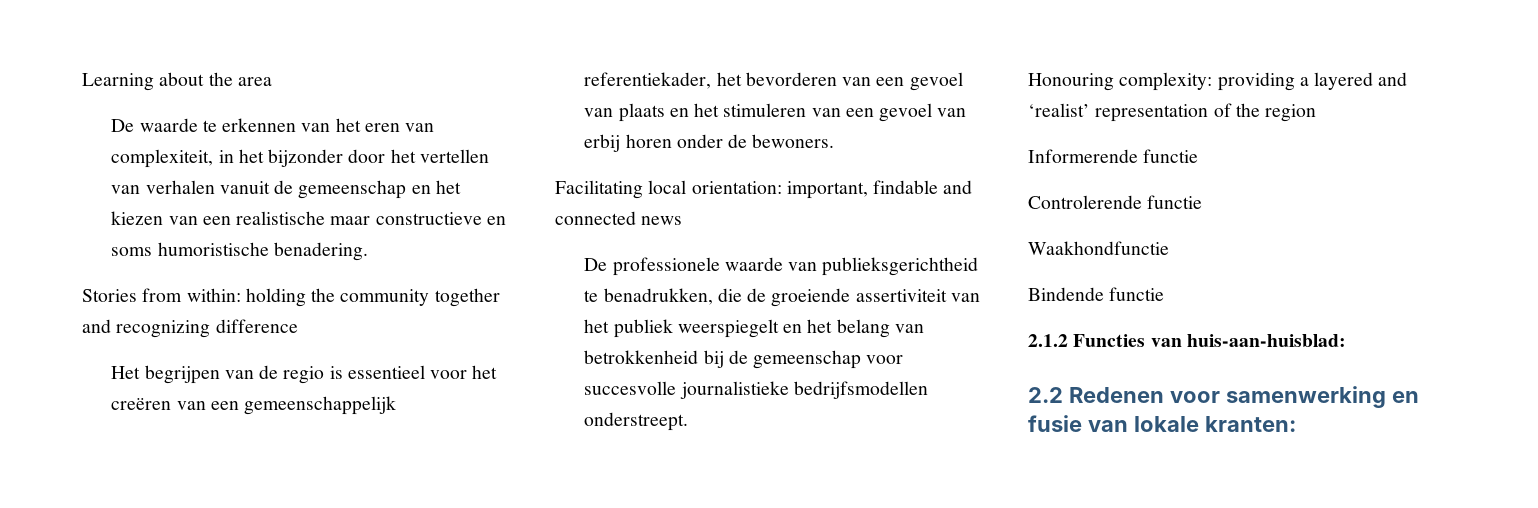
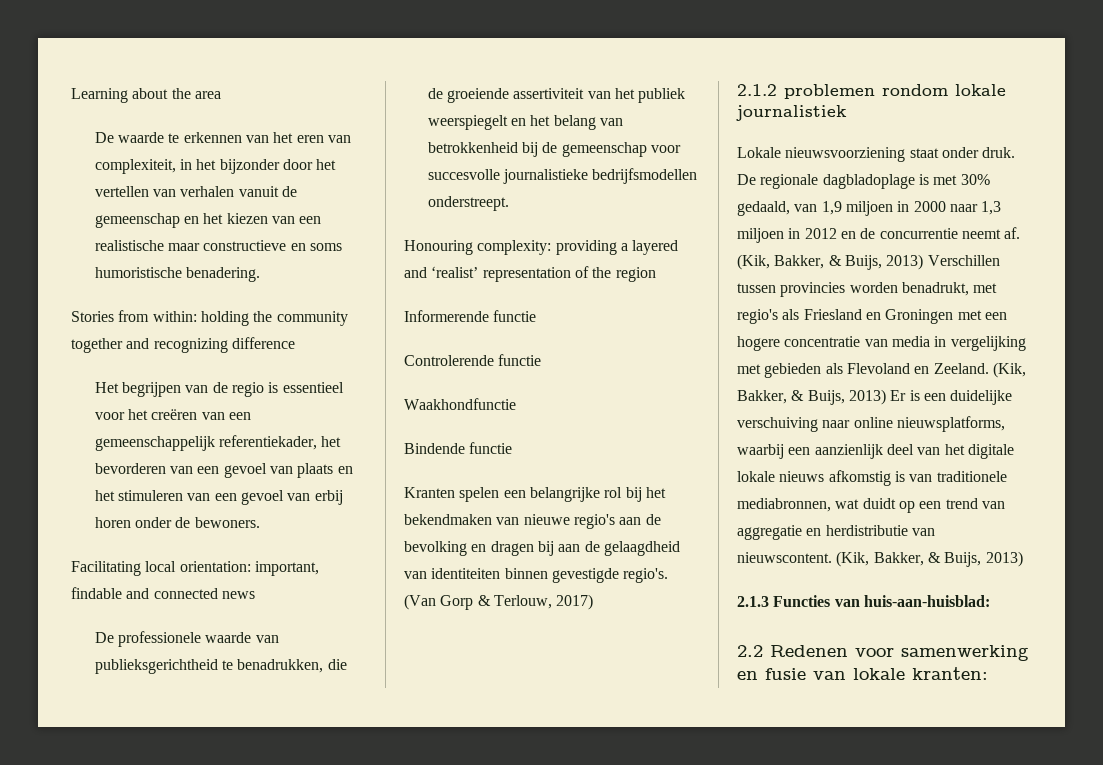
[1028,334,1068,347] 2.1.2 -> [404,487,666,502] [404,514,661,529] [404,541,680,556] [404,568,669,583] [404,594,594,610] [737,84,1006,99] [736,105,847,121] [737,147,1016,162] [737,174,990,189] [737,201,1002,216] [737,227,1021,243] [737,254,1000,270] [737,282,998,297] [737,309,1007,324] [737,336,1026,351] [737,362,1026,378] [737,389,1013,405] [737,416,1005,432] [737,444,1014,459] [737,470,1007,486] [737,498,1005,513] [737,525,935,540] [737,551,1023,567] [737,596,769,607] Kranten spelen een belangrijke rol bij het bekendmaken van nieuwe regio's aan de bevolking en dragen bij aan de gelaagdheid van identiteiten binnen gevestigde regio's. (Van Gorp & Terlouw, 2017) // 2.1.2 problemen rondom lokale journalistiek // Lokale nieuwsvoorziening staat onder druk. De regionale dagbladoplage is met 30% gedaald, van 1,9 miljoen in 2000 naar 1,3 miljoen in 2012 en de concurrentie neemt af. (Kik, Bakker, & Buijs, 2013) Verschillen tussen provincies worden benadrukt, met regio's als Friesland en Groningen met een hogere concentratie van media in vergelijking met gebieden als Flevoland en Zeeland. (Kik, Bakker, & Buijs, 2013) Er is een duidelijke verschuiving naar online nieuwsplatforms, waarbij een aanzienlijk deel van het digitale lokale nieuws afkomstig is van traditionele mediabronnen, wat duidt op een trend van aggregatie en herdistributie van nieuwscontent. (Kik, Bakker, & Buijs, 2013) // 2.1.3

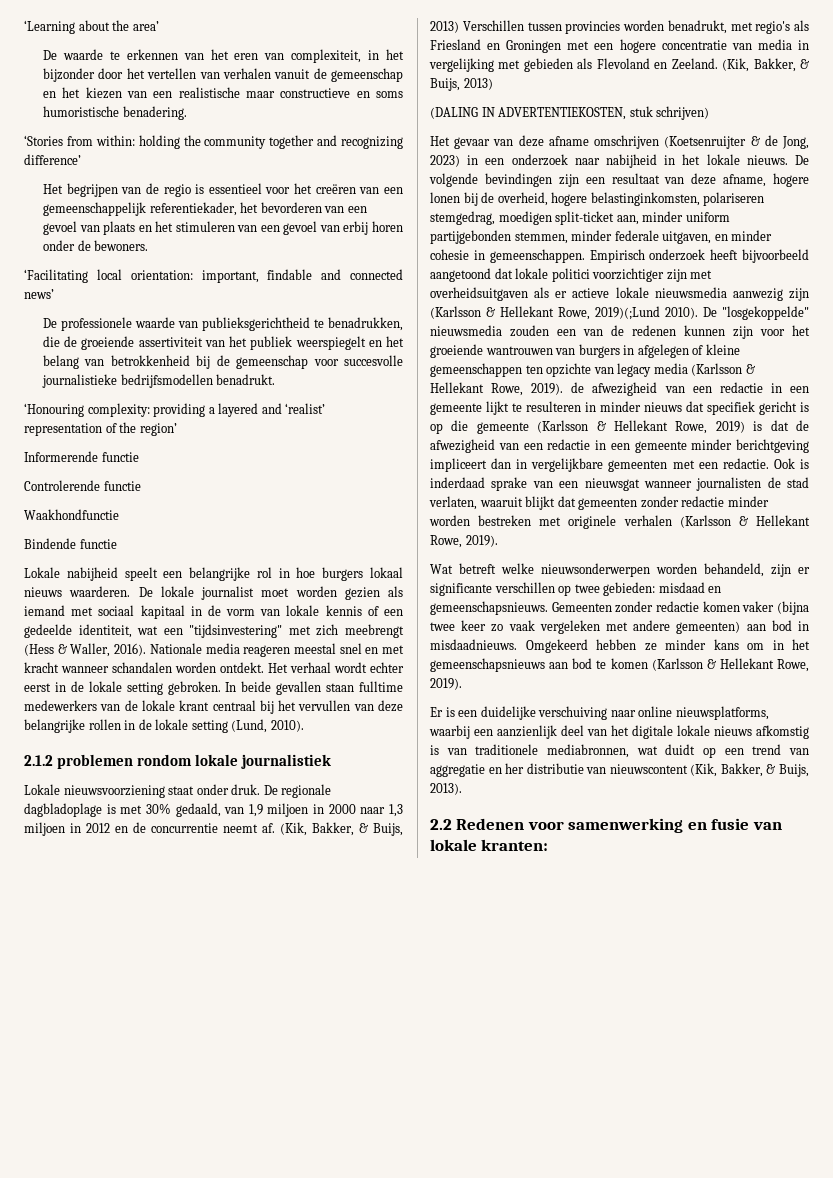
[71,88,128,103] Learning -> [24,20,75,34] ‘Learning
[194,91,221,99] area -> [132,21,159,31] area’
[71,311,114,322] Stories -> [24,135,63,146] ‘Stories
[231,337,295,349] difference -> [24,154,81,165] difference’
[71,561,141,576] Facilitating -> [24,269,88,283] ‘Facilitating
[221,591,255,599] news -> [24,289,54,299] news’
[427,196,509,211] [404,240,473,255] onderstreept. // Honouring -> [216,374,276,385] [24,403,84,417] benadrukt. // ‘Honouring
[615,267,656,282] region -> [139,423,177,436] region’
[404,487,666,502] [404,514,661,529] [404,541,680,556] [404,568,669,583] [404,594,594,610] Kranten spelen een belangrijke rol bij het bekendmaken van nieuwe regio's aan de bevolking en dragen bij aan de gelaagdheid van identiteiten binnen gevestigde regio's. (Van Gorp & Terlouw, 2017) -> [24,567,403,581] [24,586,403,600] [24,605,404,619] [24,624,404,638] [24,643,404,657] [24,662,404,673] [24,681,403,695] [24,700,404,714] [24,719,304,733] Lokale nabijheid speelt een belangrijke rol in hoe burgers lokaal nieuws waarderen. De lokale journalist moet worden gezien als iemand met sociaal kapitaal in de vorm van lokale kennis of een gedeelde identiteit, wat een "tijdsinvestering" met zich meebrengt (Hess & Waller, 2016). Nationale media reageren meestal snel en met kracht wanneer schandalen worden ontdekt. Het verhaal wordt echter eerst in de lokale setting gebroken. In beide gevallen staan fulltime medewerkers van de lokale krant centraal bij het vervullen van deze belangrijke rollen in de lokale setting (Lund, 2010).
(886, 397) none -> [430,106,710,120] [430,135,809,149] [430,154,809,168] [429,173,809,187] [430,192,765,206] [430,211,730,225] [430,230,773,244] [430,249,809,263] [430,268,713,282] [430,287,809,301] [430,306,809,320] [430,325,810,339] [430,344,740,358] [430,363,755,377] [430,382,809,396] [430,401,809,415] [430,420,809,434] [430,439,809,453] [430,458,809,472] [430,477,809,491] [429,496,769,510] [429,515,810,529] [430,535,498,548] [430,563,810,577] [430,582,722,596] [430,601,809,615] [430,620,809,634] [430,639,810,653] [430,658,809,672] [430,678,462,690] // (DALING IN ADVERTENTIEKOSTEN, stuk schrijven) // Het gevaar van deze afname omschrijven (Koetsenruijter & de Jong, 2023) in een onderzoek naar nabijheid in het lokale nieuws. De volgende bevindingen zijn een resultaat van deze afname, hogere lonen bij de overheid, hogere belastinginkomsten, polariseren stemgedrag, moedigen split-ticket aan, minder uniform partijgebonden stemmen, minder federale uitgaven, en minder cohesie in gemeenschappen. Empirisch onderzoek heeft bijvoorbeeld aangetoond dat lokale politici voorzichtiger zijn met overheidsuitgaven als er actieve lokale nieuwsmedia aanwezig zijn (Karlsson & Hellekant Rowe, 2019)(;Lund 2010). De "losgekoppelde" nieuwsmedia zouden een van de redenen kunnen zijn voor het groeiende wantrouwen van burgers in afgelegen of kleine gemeenschappen ten opzichte van legacy media (Karlsson & Hellekant Rowe, 2019). de afwezigheid van een redactie in een gemeente lijkt te resulteren in minder nieuws dat specifiek gericht is op die gemeente (Karlsson & Hellekant Rowe, 2019) is dat de afwezigheid van een redactie in een gemeente minder berichtgeving impliceert dan in vergelijkbare gemeenten met een redactie. Ook is inderdaad sprake van een nieuwsgat wanneer journalisten de stad verlaten, waaruit blijkt dat gemeenten zonder redactie minder worden bestreken met originele verhalen (Karlsson & Hellekant Rowe, 2019). // Wat betreft welke nieuwsonderwerpen worden behandeld, zijn er significante verschillen op twee gebieden: misdaad en gemeenschapsnieuws. Gemeenten zonder redactie komen vaker (bijna twee keer zo vaak vergeleken met andere gemeenten) aan bod in misdaadnieuws. Omgekeerd hebben ze minder kans om in het gemeenschapsnieuws aan bod te komen (Karlsson & Hellekant Rowe, 2019). //
[825,525,935,536] [737,551,1023,567] [737,595,990,607] herdistributie van nieuwscontent. (Kik, Bakker, & Buijs, 2013) // 2.1.3 Functies van huis-aan-huisblad: -> [505,763,809,777] [430,783,462,795] her distributie van nieuwscontent (Kik, Bakker, & Buijs, 2013).

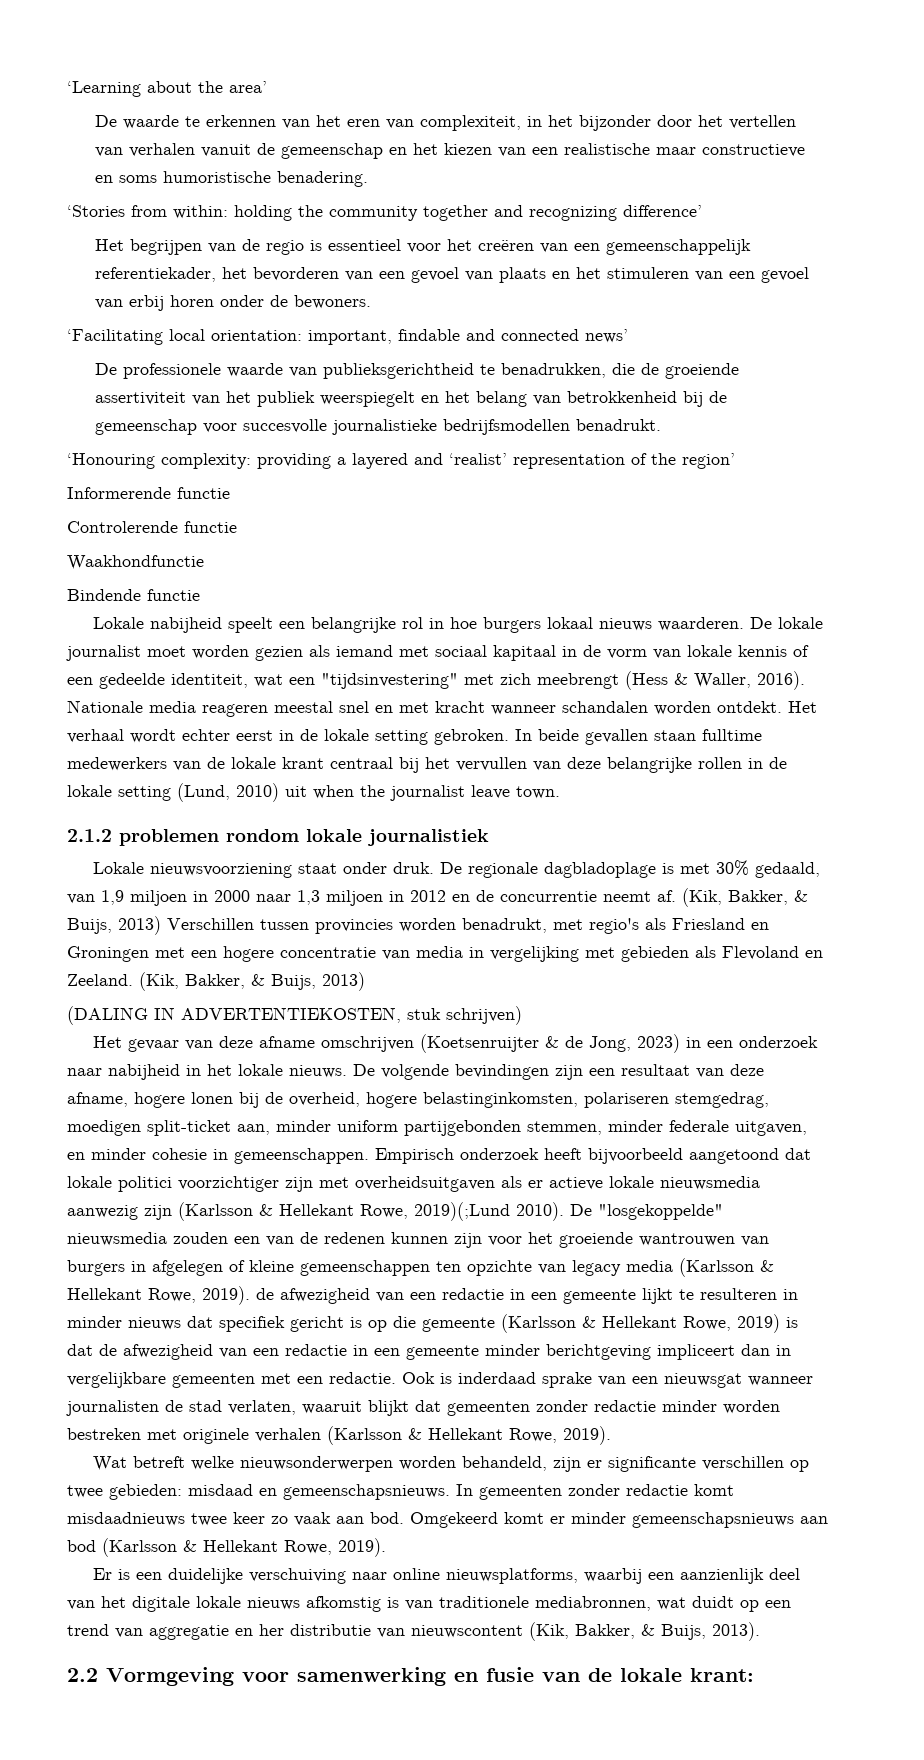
[270,720,304,732] 2010). -> [236,783,560,802] 2010) uit when the journalist leave town.
[551,601,809,615] [430,620,809,634] [430,639,810,653] Gemeenten zonder redactie komen vaker (bijna twee keer zo vaak vergeleken met andere gemeenten) aan bod in misdaadnieuws. Omgekeerd hebben ze minder kans om in het -> [456,1484,734,1500] [67,1512,626,1528] In gemeenten zonder redactie komt misdaadnieuws twee keer zo vaak aan bod. Omgekeerd komt er minder
[596,658,648,669] te komen -> (96, 1546) none
[456,818,525,830] Redenen -> [106,1667,234,1686] Vormgeving
[430,839,549,851] lokale kranten: -> [588,1668,754,1682] de lokale krant:

